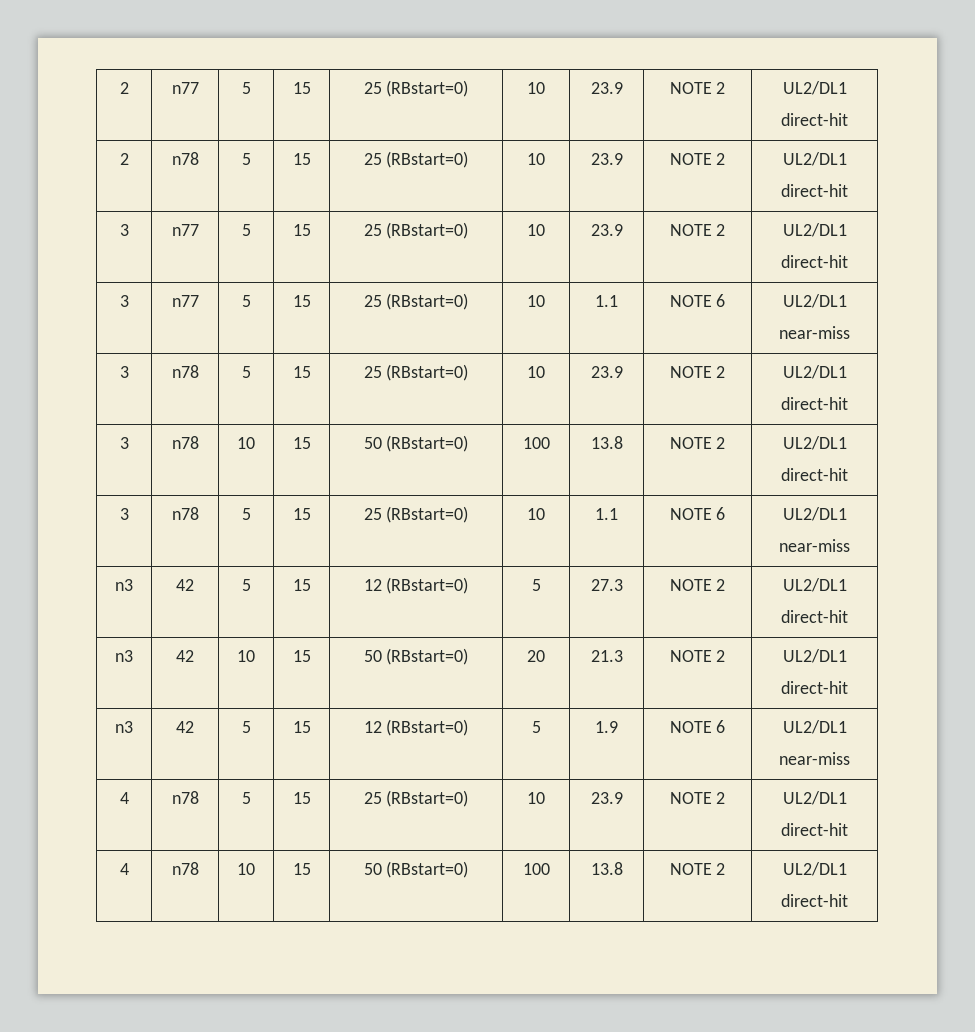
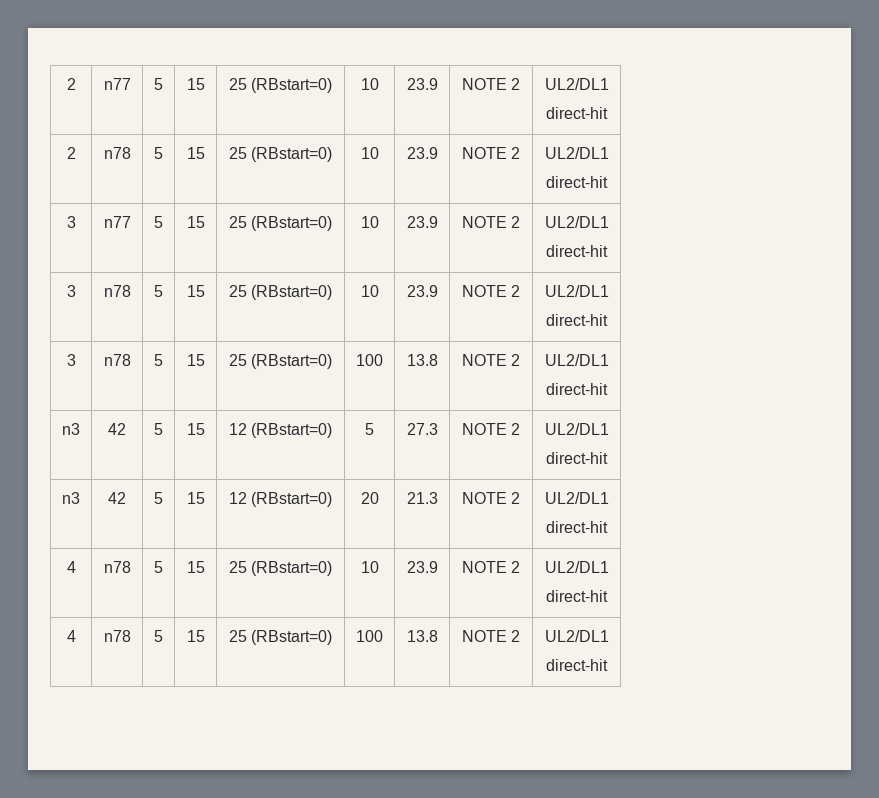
[119,295,129,307] [171,295,199,307] [241,295,251,307] [292,295,311,307] [363,293,469,310] [527,295,545,307] [595,295,618,307] [669,294,726,307] [782,294,847,308] [778,326,850,339] // 3 | n77 | 5 | 15 | 25 (RBstart=0) | 10 | 1.1 | NOTE 6 | UL2/DL1 // near-miss -> (608, 251) none
[237,437,255,449] [292,437,311,449] [363,435,469,452] [522,437,550,449] [590,436,623,449] [669,437,726,449] [782,436,847,450] [780,468,848,481] [119,508,129,520] [171,507,199,520] [241,508,251,520] [292,508,311,520] [363,506,469,523] [527,508,545,520] [595,508,618,520] [669,507,726,520] [782,507,847,521] [778,539,850,552] 10 | 15 | 50 (RBstart=0) | 100 | 13.8 | NOTE 2 | UL2/DL1 // direct-hit // 3 | n78 | 5 | 15 | 25 (RBstart=0) | 10 | 1.1 | NOTE 6 | UL2/DL1 // near-miss -> [154,354,163,366] [186,354,205,366] [228,354,333,369] [356,354,383,366] [406,354,438,366] [461,354,521,366] [544,354,609,366] [546,383,608,395] 5 | 15 | 25 (RBstart=0) | 100 | 13.8 | NOTE 2 | UL2/DL1 // direct-hit
[237,650,255,662] [292,650,311,662] [363,650,382,662] 10 | 15 | 50 -> [154,492,163,504] [186,492,205,504] [228,492,247,504] 5 | 15 | 12
[115,721,133,733] [176,721,194,733] [241,721,251,733] [292,721,311,733] [363,719,469,736] [531,721,541,733] [595,721,618,733] [669,720,726,733] [782,720,847,734] [778,752,850,765] // n3 | 42 | 5 | 15 | 12 (RBstart=0) | 5 | 1.9 | NOTE 6 | UL2/DL1 // near-miss -> (608, 527) none
[237,863,255,875] [292,863,311,875] [363,863,382,875] 10 | 15 | 50 -> [154,630,163,642] [186,630,205,642] [228,630,247,642] 5 | 15 | 25

